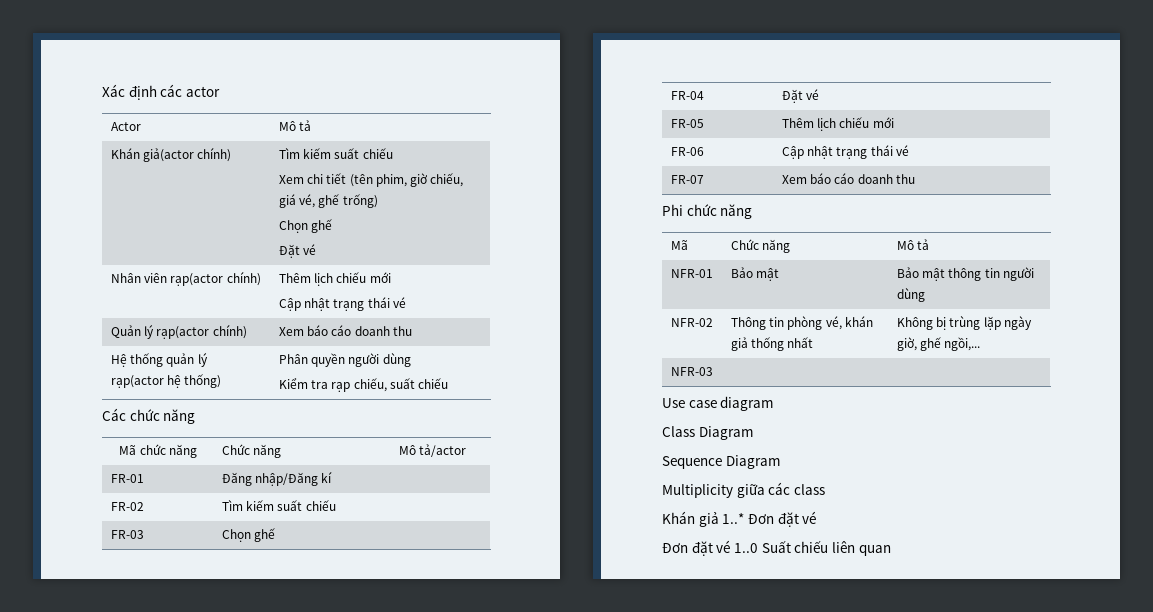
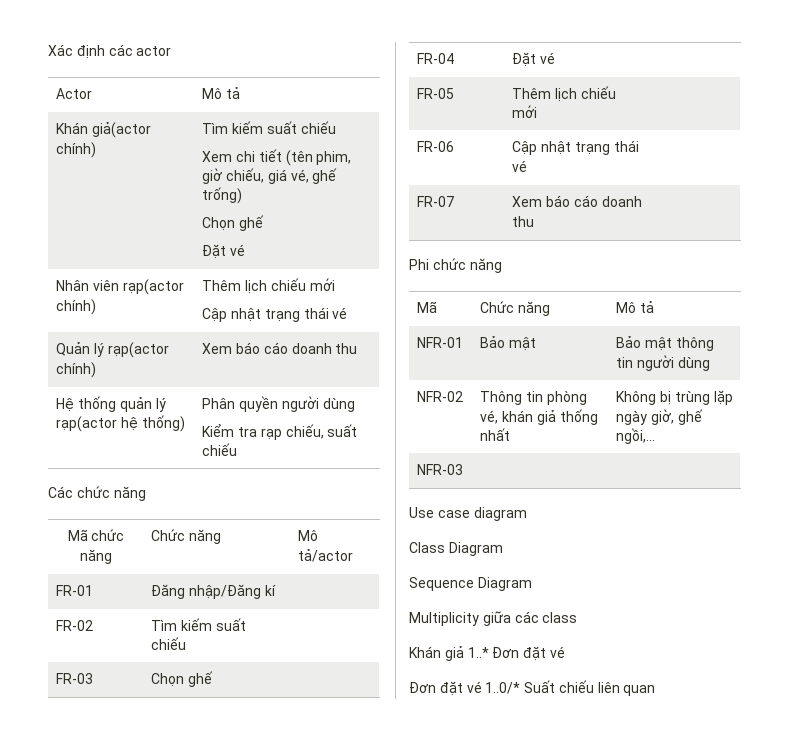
[733,543,758,553] 1..0 -> [485,682,521,694] 1..0/*

